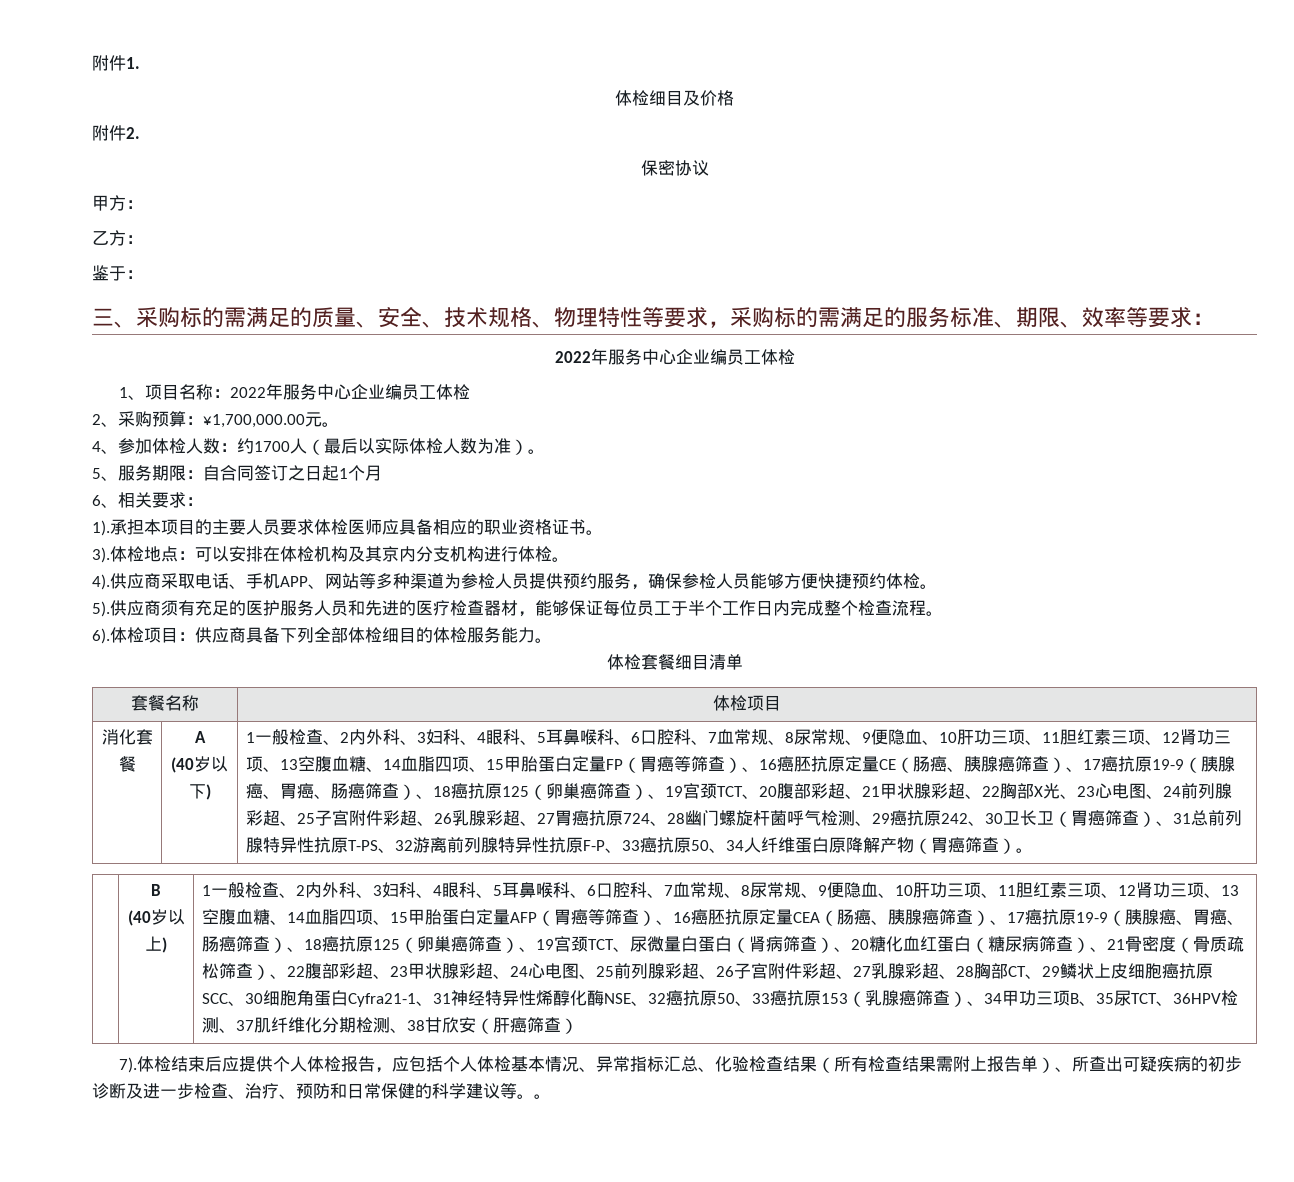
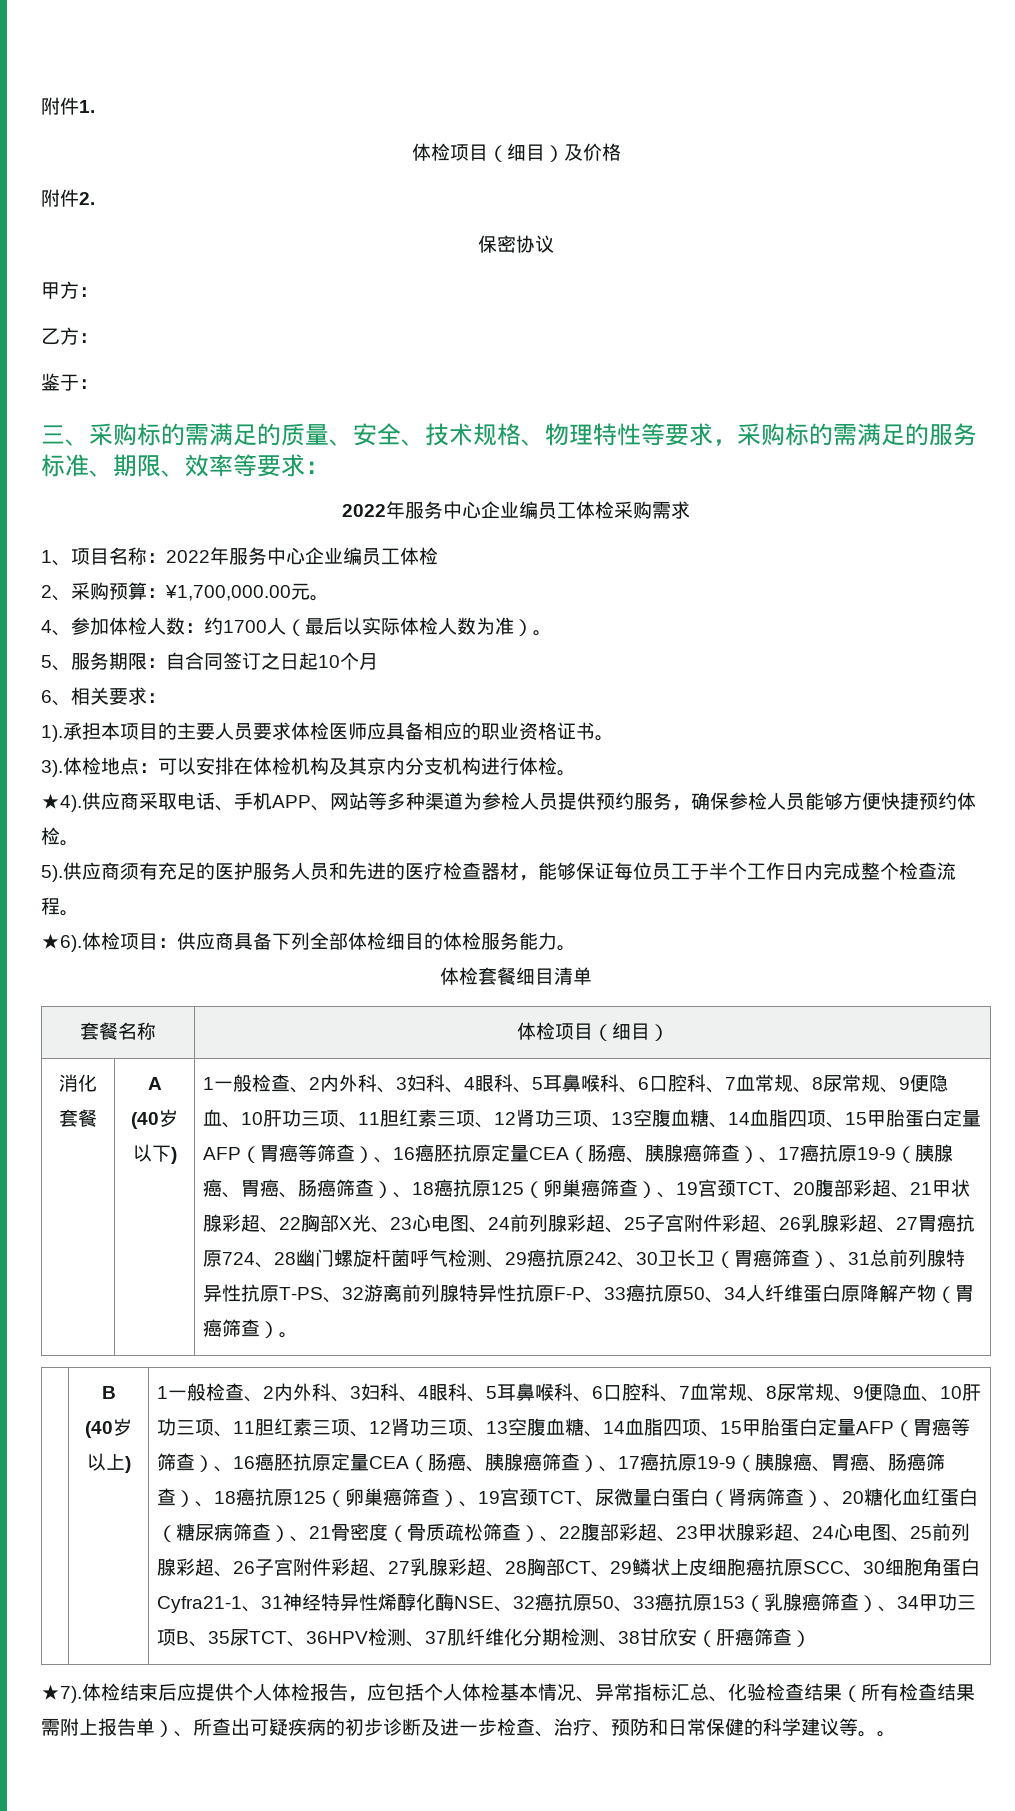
[649,90,683,106] 细目 -> [449,143,564,162] 项目（细目）
(795, 357) none -> [614,501,690,519] 采购需求
[339,468,348,479] 1 -> [318,655,340,668] 10
[92,574,110,590] 4). -> [41,793,82,812] ★4).
[92,628,110,644] 6). -> [41,933,82,952] ★6).
(782, 703) none -> [592,1022,669,1041] （细目）
[605,756,896,773] FP（胃癌等筛查）、16癌胚抗原定量CE -> [203,1144,570,1163] AFP（胃癌等筛查）、16癌胚抗原定量CEA
[118,1057,137,1073] 7). -> [41,1684,82,1703] ★7).

